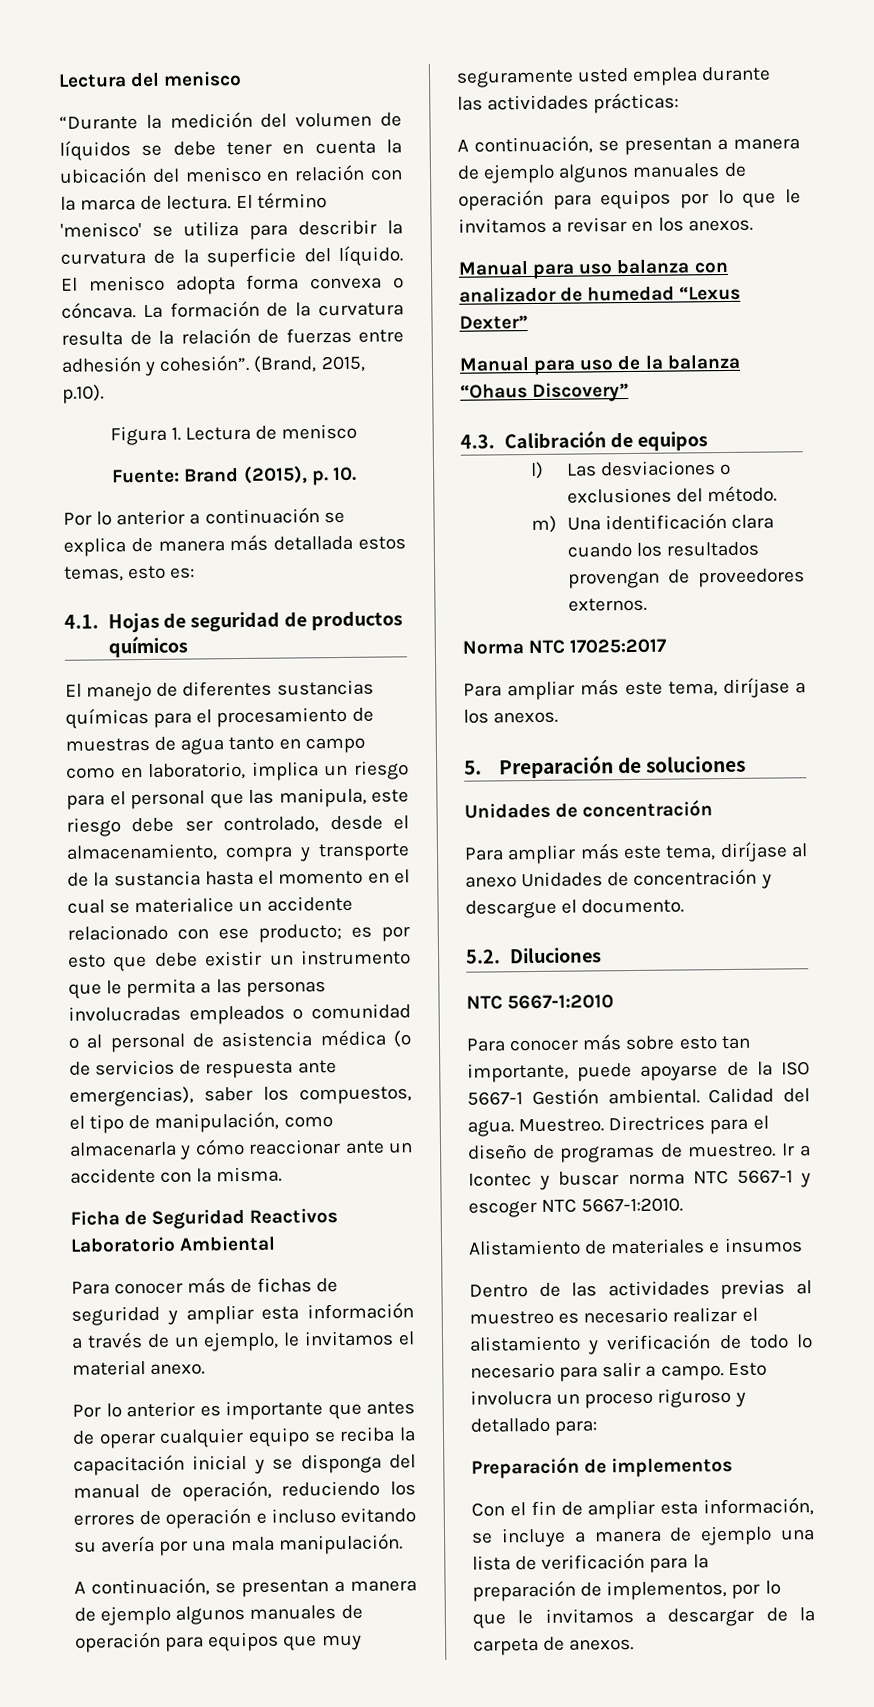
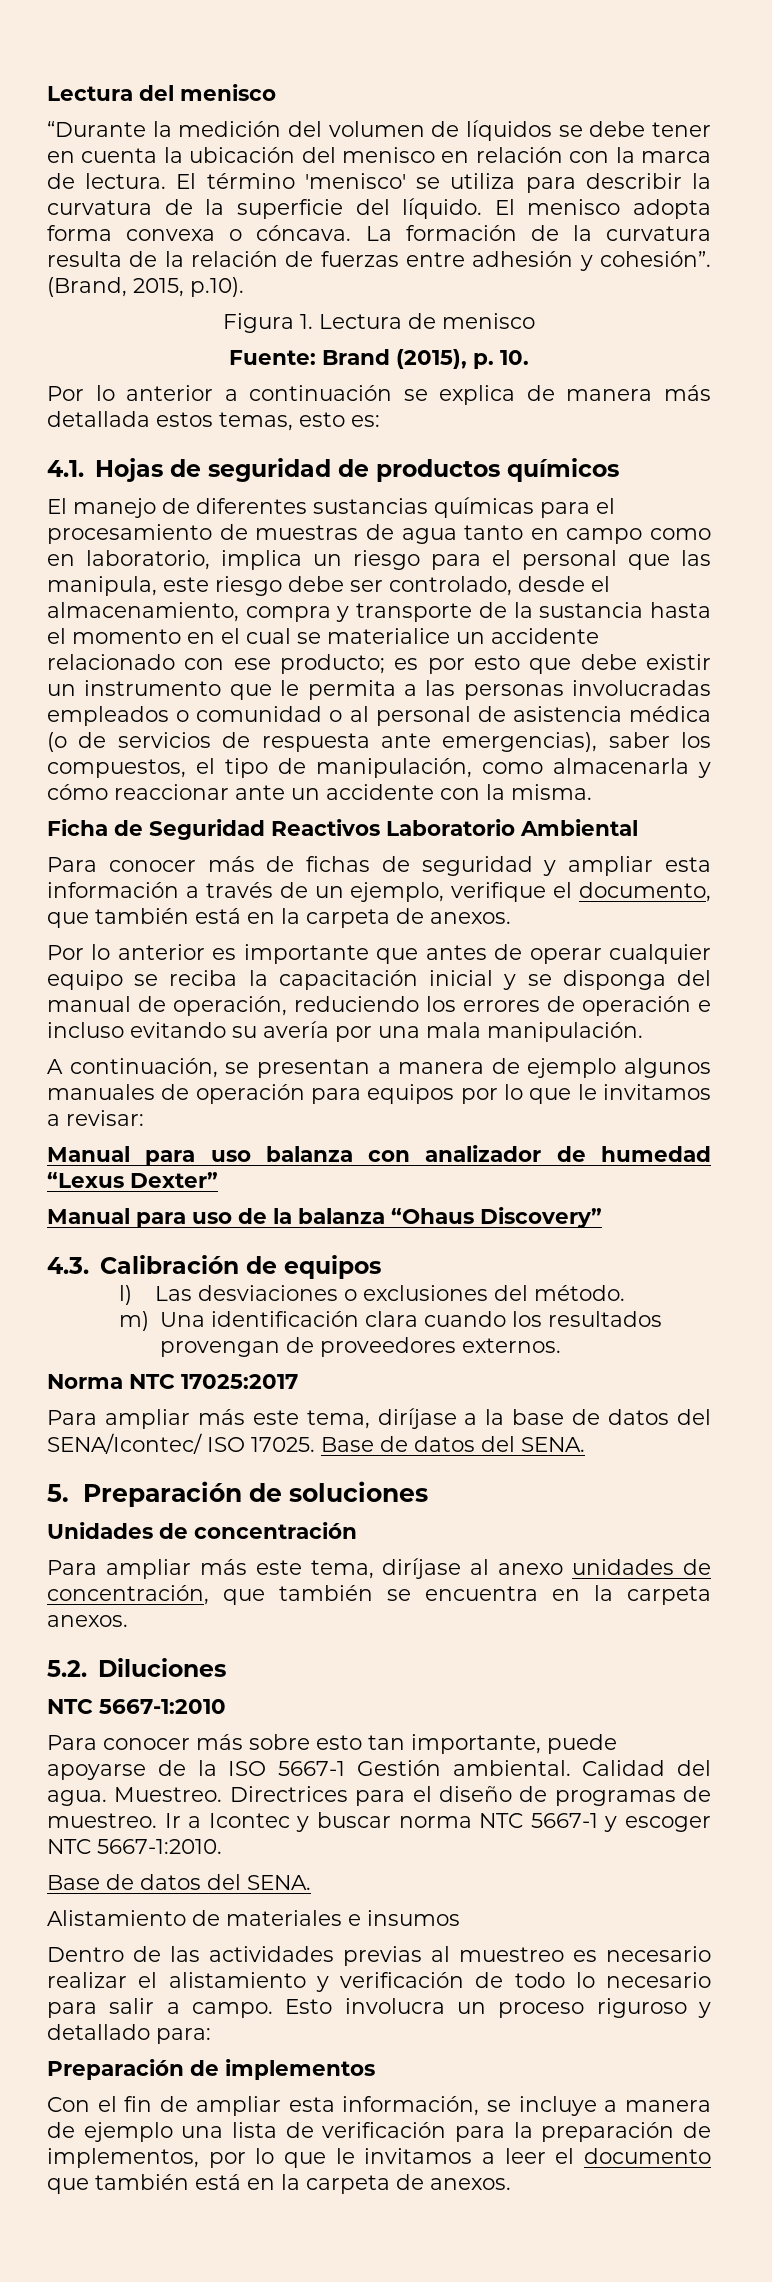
[283,1330,415,1347] [72,1360,206,1376] le invitamos el material anexo. -> [451,882,711,902] [47,908,511,928] verifique el documento, que también está en la carpeta de anexos.
[74,1577,417,1598] [74,1604,363,1626] [75,1631,362,1653] [456,66,772,88] [457,92,680,114] // A continuación, se presentan a manera de ejemplo algunos manuales de operación para equipos que muy seguramente usted emplea durante las actividades prácticas: -> (643, 1032) none
[566,217,753,233] revisar en los anexos. -> [66,1110,144,1126] revisar:
[463,709,559,724] los anexos. -> [485,1409,711,1425] [47,1433,585,1454] la base de datos del SENA/Icontec/ ISO 17025. Base de datos del SENA.
[521,868,772,889] [465,898,685,919] Unidades de concentración y descargue el documento. -> [572,1559,712,1575] [47,1585,711,1605] [47,1615,128,1627] unidades de concentración, que también se encuentra en la carpeta anexos.
(684, 1205) none -> [47,1874,311,1890] // Base de datos del SENA.
[667,1607,788,1627] descargar de -> [504,2148,712,2164] [47,2174,275,2194] leer el documento que también está en

